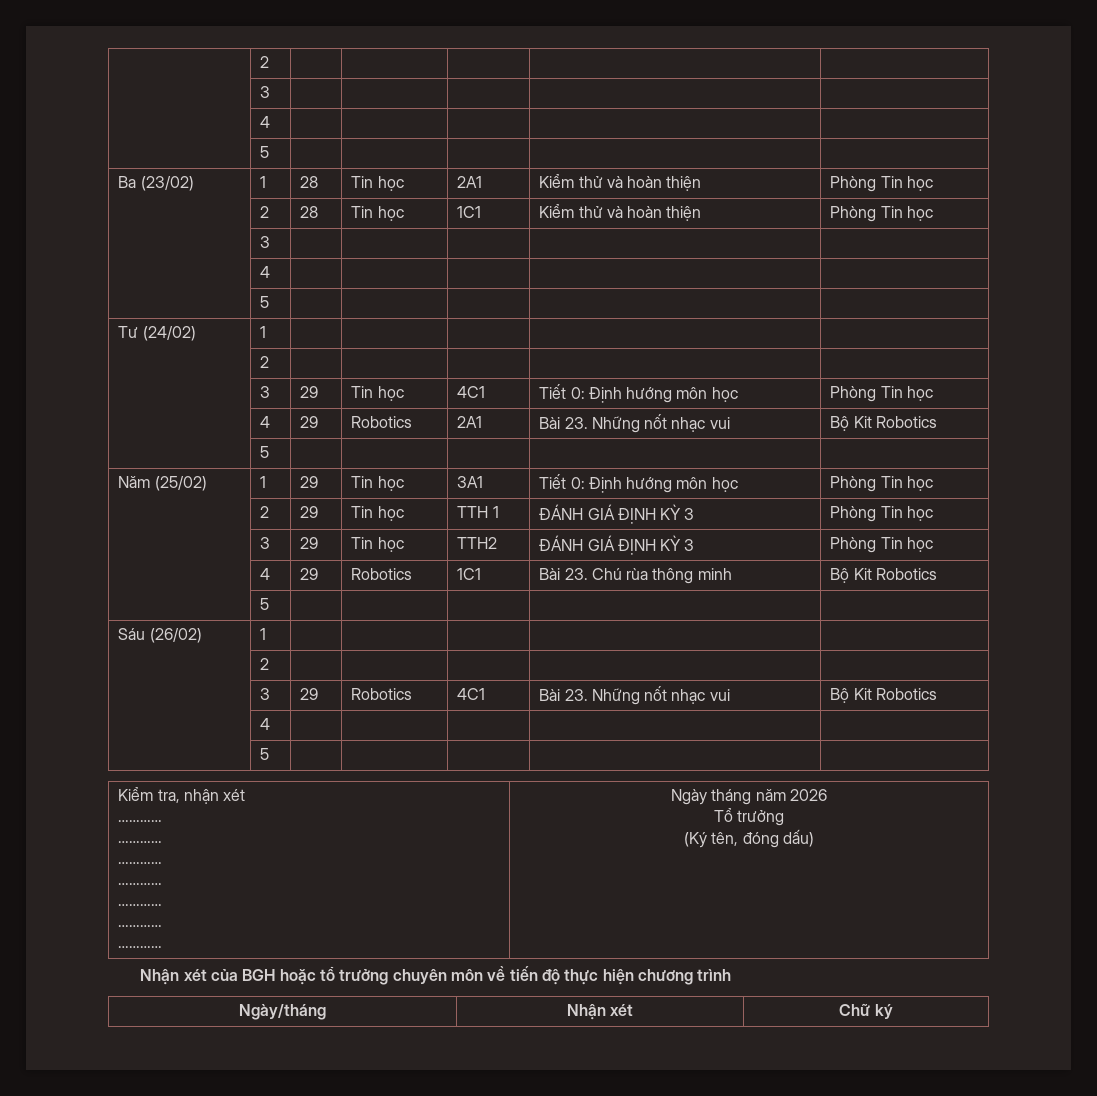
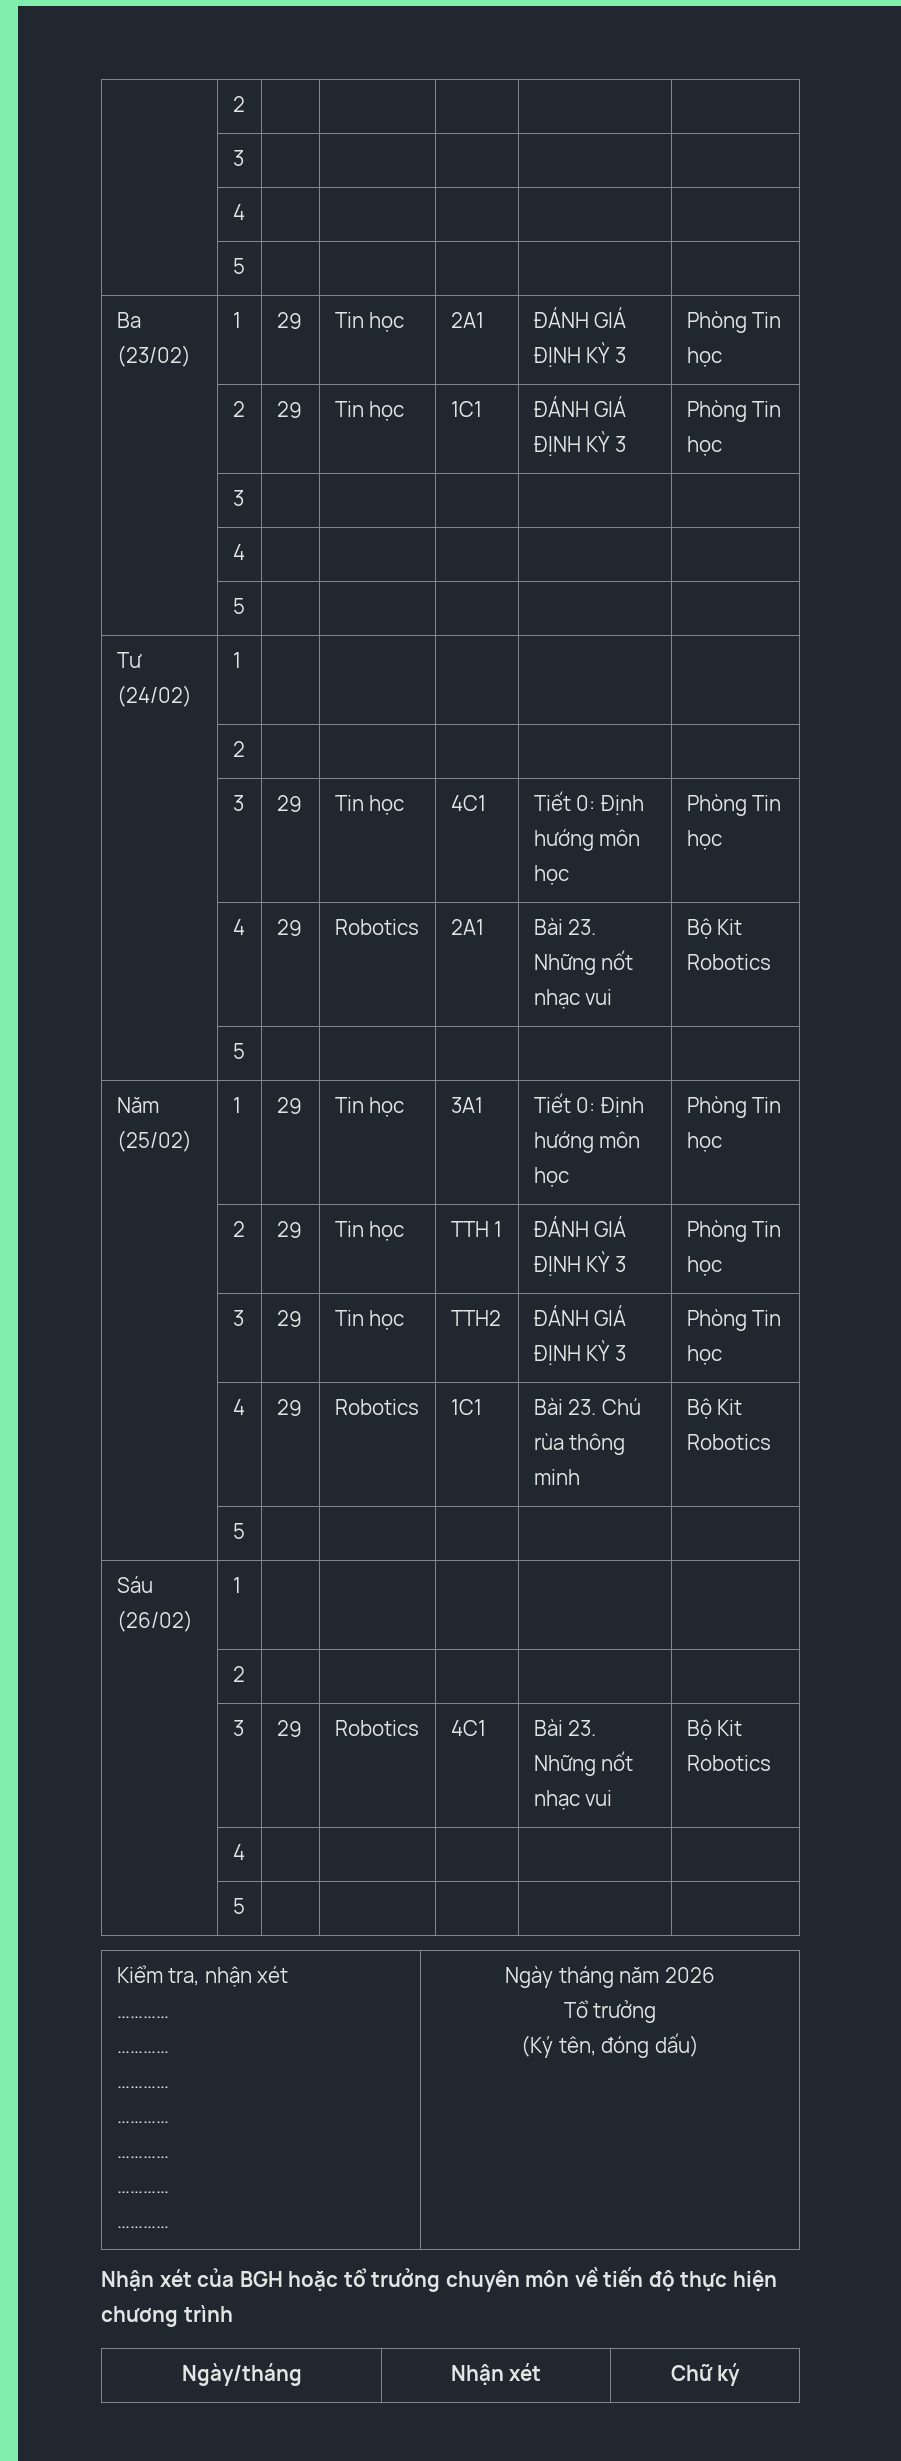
[300,176,319,188] 28 -> [276,312,302,329] 29
[539,174,702,191] [830,176,933,192] [260,206,270,218] [300,206,319,218] Kiểm thử và hoàn thiện | Phòng Tin học // | 2 | 28 -> [533,307,627,328] [533,342,626,367] [686,311,782,333] [686,347,722,367] [232,401,245,417] [276,401,302,418] ĐÁNH GIÁ ĐỊNH KỲ 3 | Phòng Tin học // | 2 | 29
[539,204,702,221] Kiểm thử và hoàn thiện -> [533,396,627,417] [533,431,626,456] ĐÁNH GIÁ ĐỊNH KỲ 3

